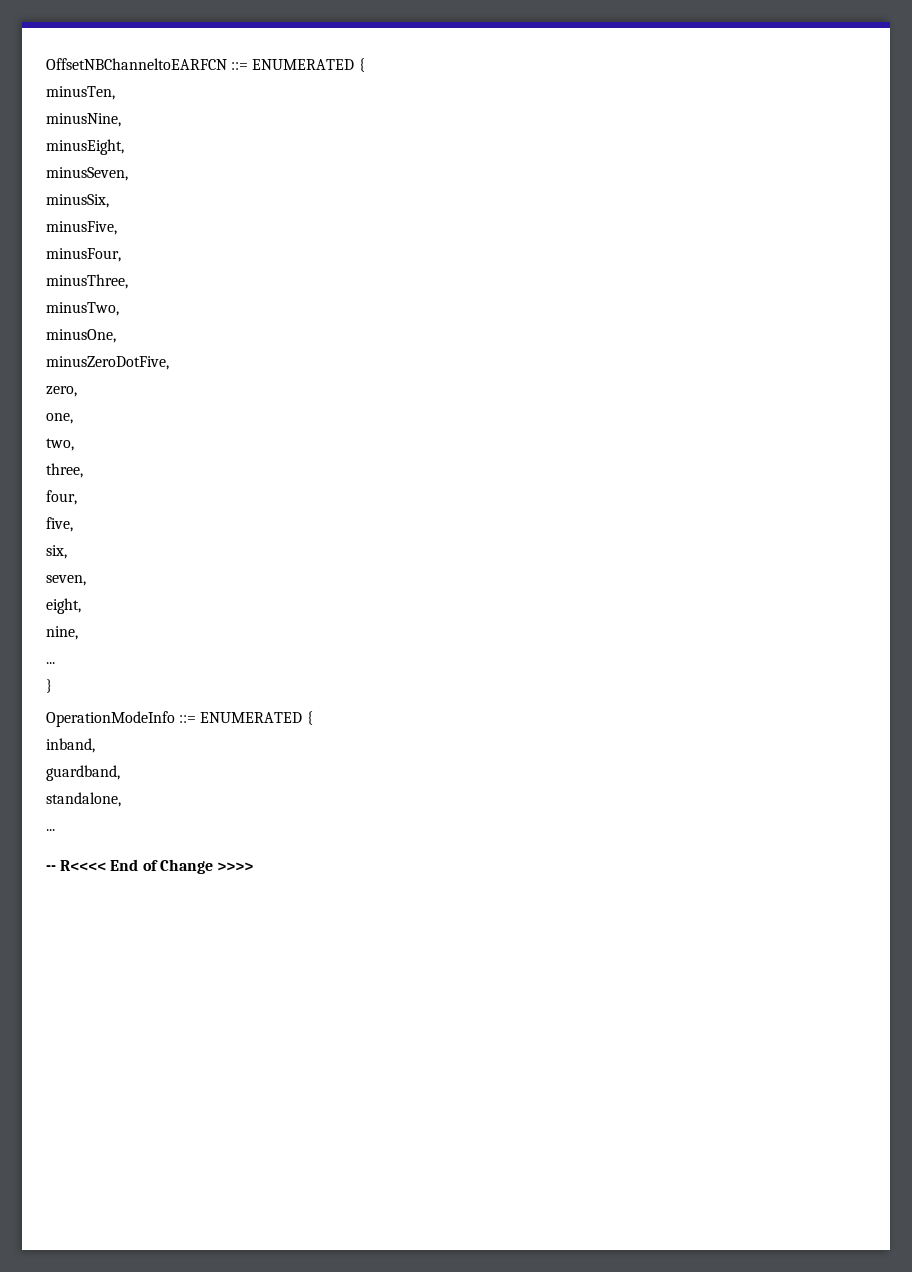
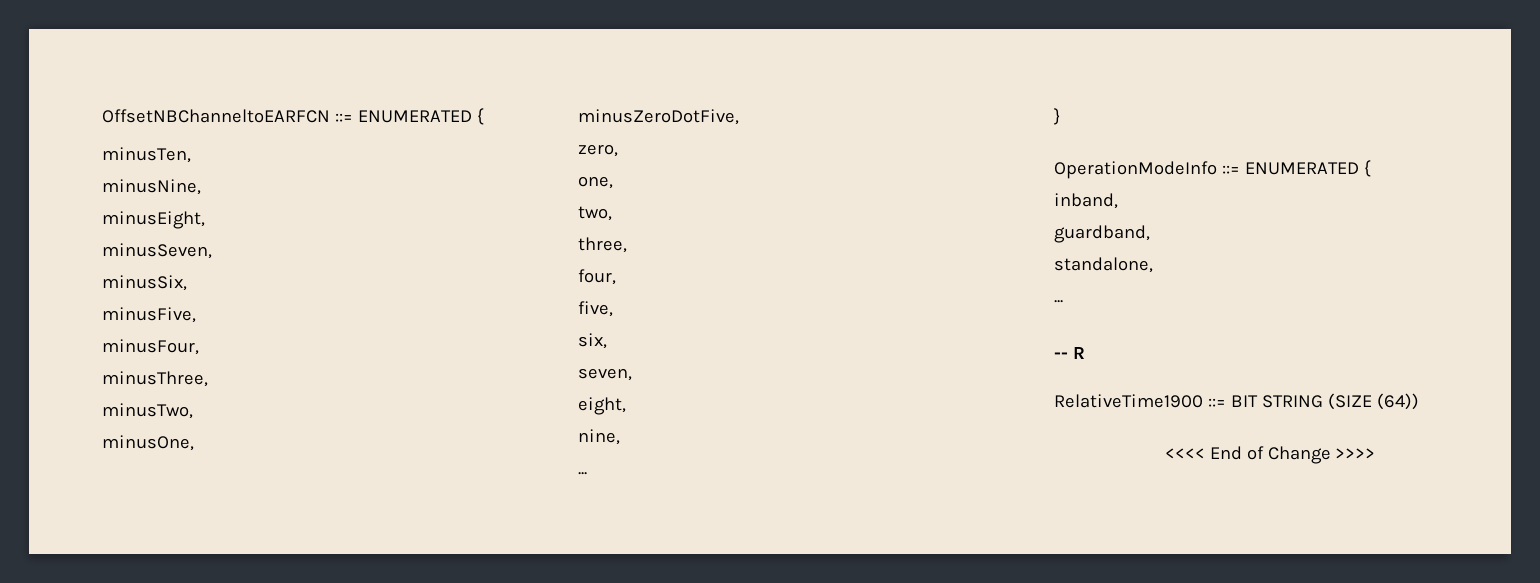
[60,860,107,871] R<<<< -> [1073,347,1085,359] [1054,393,1419,410] [1164,448,1205,459] R // RelativeTime1900 ::= BIT STRING (SIZE (64)) // <<<<

